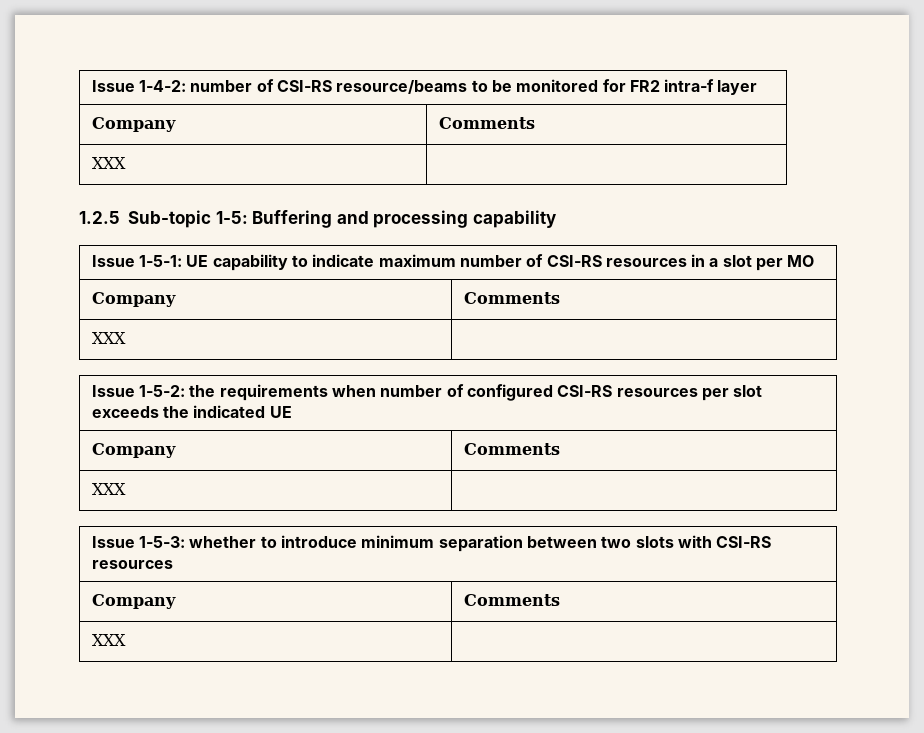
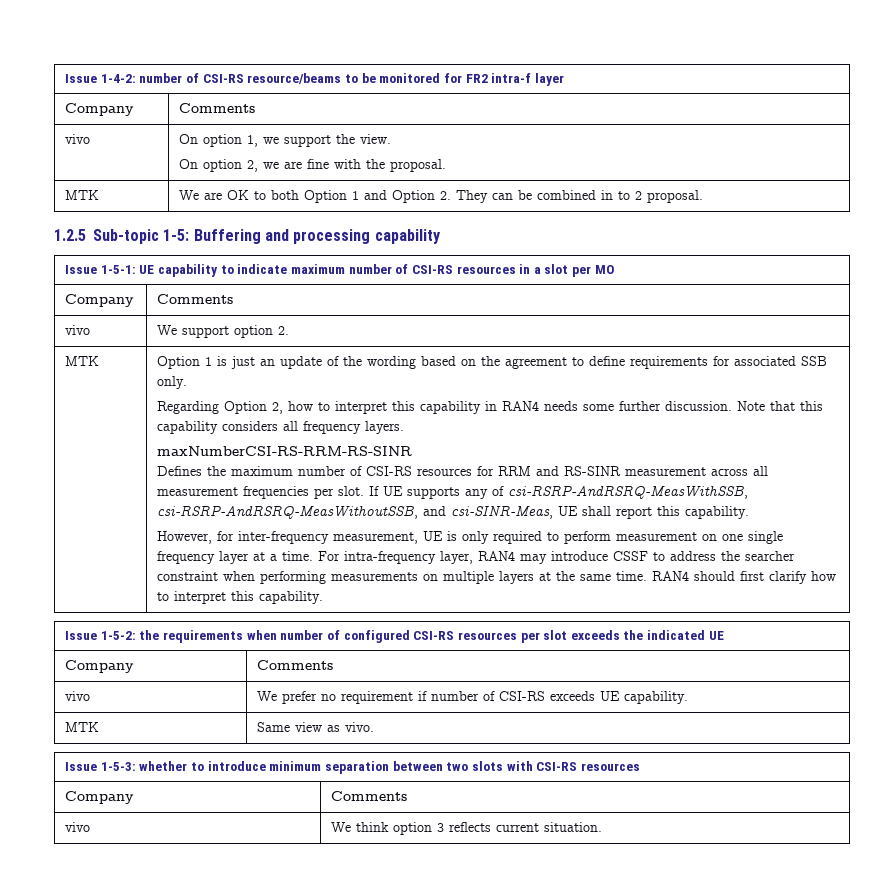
[91,157,126,169] XXX | -> [65,134,91,144] [179,134,392,147] [179,159,447,172] [65,190,100,200] [179,190,704,203] vivo | On option 1, we support the view. // On option 2, we are fine with the proposal. // MTK | We are OK to both Option 1 and Option 2. They can be combined in to 2 proposal.
[91,332,126,344] XXX | -> [65,325,91,335] [157,325,290,338] [65,356,100,366] [157,356,828,369] [157,376,188,389] [157,401,824,414] [157,421,405,434] [157,446,413,456] [157,466,769,476] [157,485,749,499] [157,505,750,519] [157,531,784,544] [157,551,796,564] [157,571,837,584] [157,591,324,604] vivo | We support option 2. // MTK | Option 1 is just an update of the wording based on the agreement to define requirements for associated SSB only. // Regarding Option 2, how to interpret this capability in RAN4 needs some further discussion. Note that this capability considers all frequency layers. // maxNumberCSI-RS-RRM-RS-SINR // Defines the maximum number of CSI-RS resources for RRM and RS-SINR measurement across all measurement frequencies per slot. If UE supports any of csi-RSRP-AndRSRQ-MeasWithSSB, csi-RSRP-AndRSRQ-MeasWithoutSSB, and csi-SINR-Meas, UE shall report this capability. // However, for inter-frequency measurement, UE is only required to perform measurement on one single frequency layer at a time. For intra-frequency layer, RAN4 may introduce CSSF to address the searcher constraint when performing measurements on multiple layers at the same time. RAN4 should first clarify how to interpret this capability.
[91,483,126,495] XXX | -> [65,691,91,701] [257,691,689,704] [65,722,100,732] [257,722,375,732] vivo | We prefer no requirement if number of CSI-RS exceeds UE capability. // MTK | Same view as vivo.
[91,634,126,646] XXX | -> [65,822,91,832] [331,822,603,835] vivo | We think option 3 reflects current situation.

